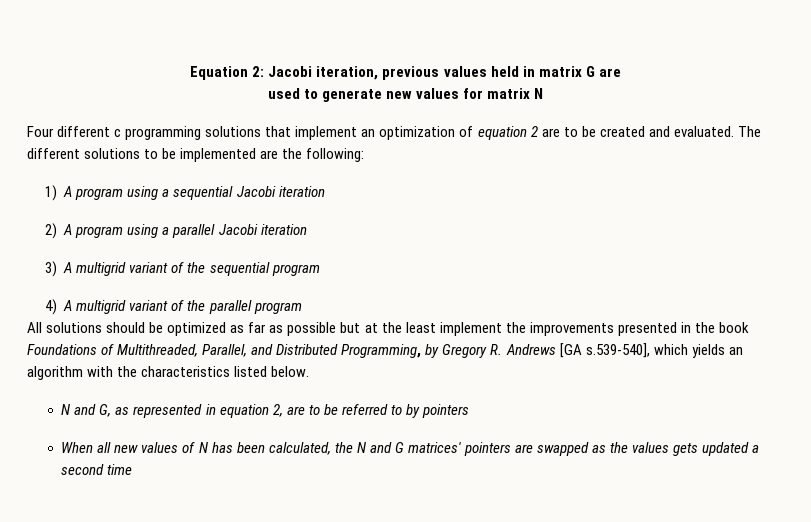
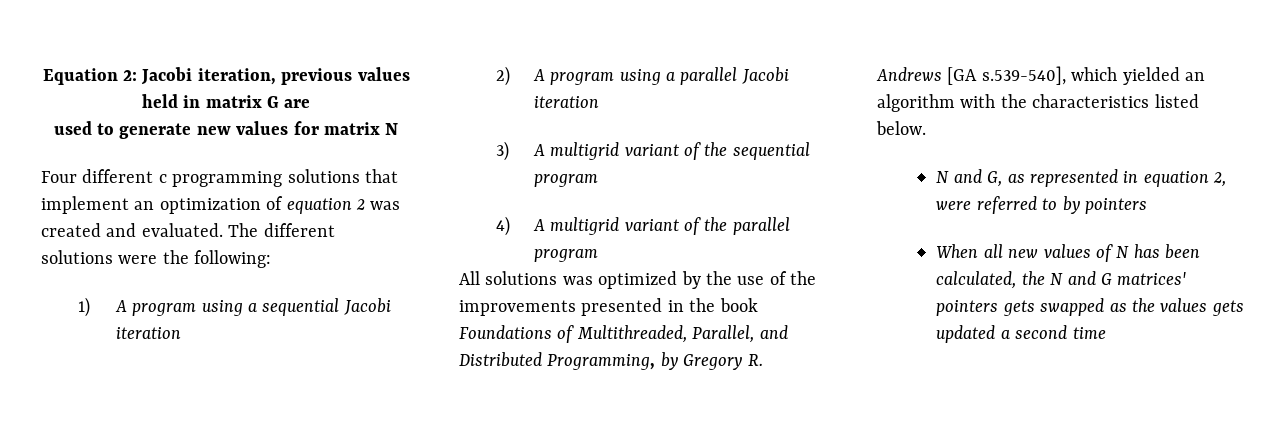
[541,126,596,137] are to be -> [370,201,401,210] was
[144,148,279,162] to be implemented are -> [118,255,158,264] were
[106,322,502,336] should be optimized as far as possible but at the least implement -> [562,271,787,289] was optimized by the use of
[691,344,725,358] yields -> [1122,67,1180,85] yielded
[286,404,338,415] are to be -> [936,201,972,210] were
[515,444,534,453] are -> [1002,300,1035,316] gets

